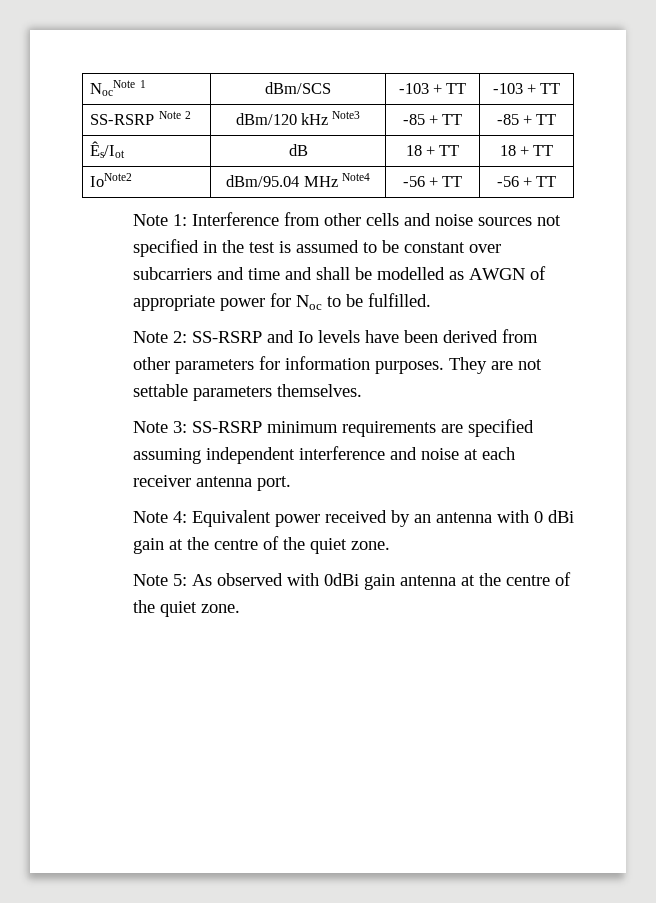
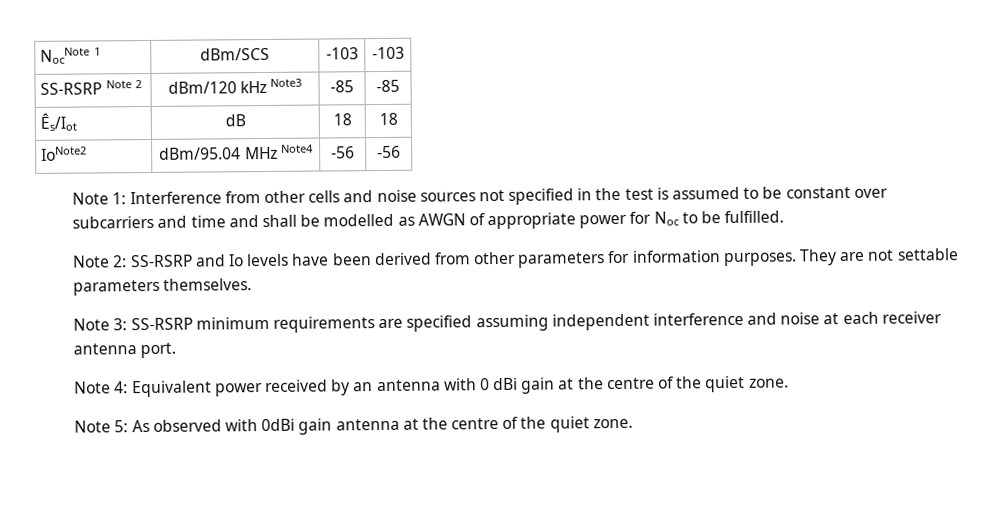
[433,83,467,94] [492,83,561,94] + TT | -103 + TT -> [371,46,405,60] | -103
[429,114,463,125] [496,114,557,125] + TT | -85 + TT -> [376,79,400,93] | -85
[426,145,460,156] [499,145,554,156] + TT | 18 + TT -> [378,112,398,126] | 18
[429,176,463,187] [496,176,557,187] + TT | -56 + TT -> [377,145,401,159] | -56

